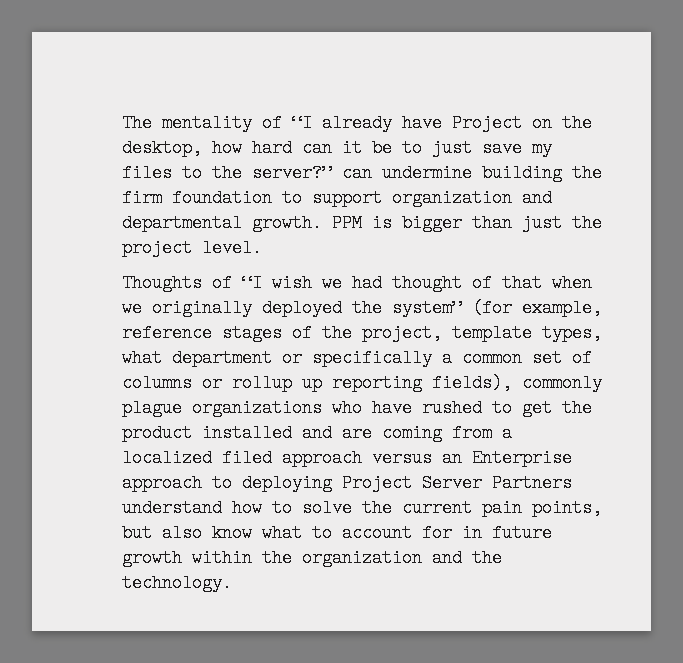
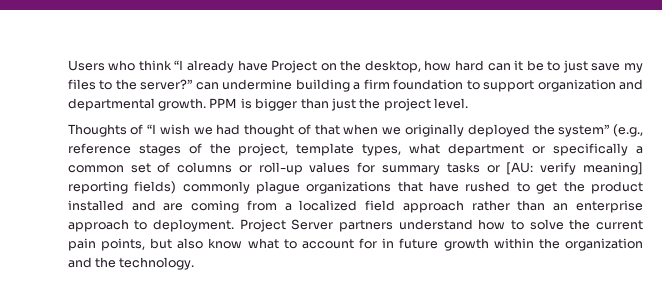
[122,114,283,132] The mentality of -> [67,60,172,71] Users who think
[572,164,603,182] the -> [353,82,361,90] a
[472,299,603,317] (for example, -> [613,124,643,137] (e.g.,
[232,374,513,392] rollup up reporting fields), -> [258,162,644,175] [67,181,177,194] roll-up values for summary tasks or [AU: verify meaning] reporting fields)
[332,399,363,417] who -> [397,181,423,192] that
[222,449,573,467] filed approach versus an Enterprise -> [365,200,643,213] field approach rather than an enterprise
[242,474,333,492] deploying -> [153,219,235,232] deployment.
[492,474,573,492] Partners -> [339,220,394,232] partners

